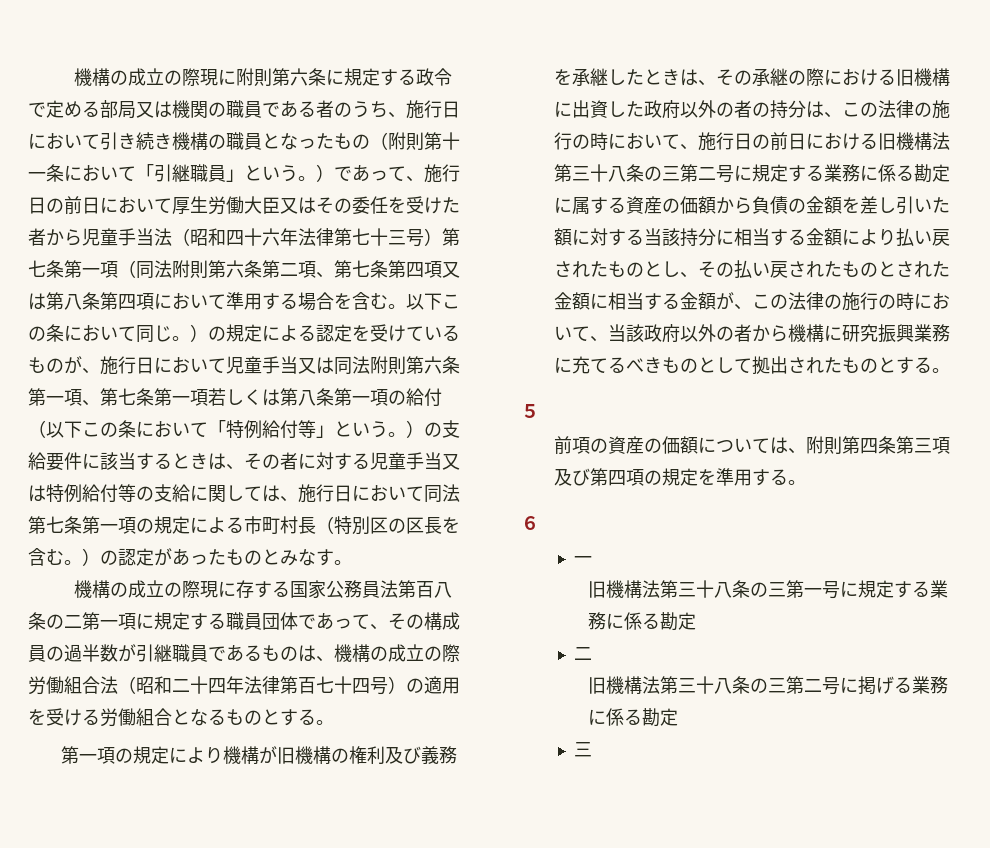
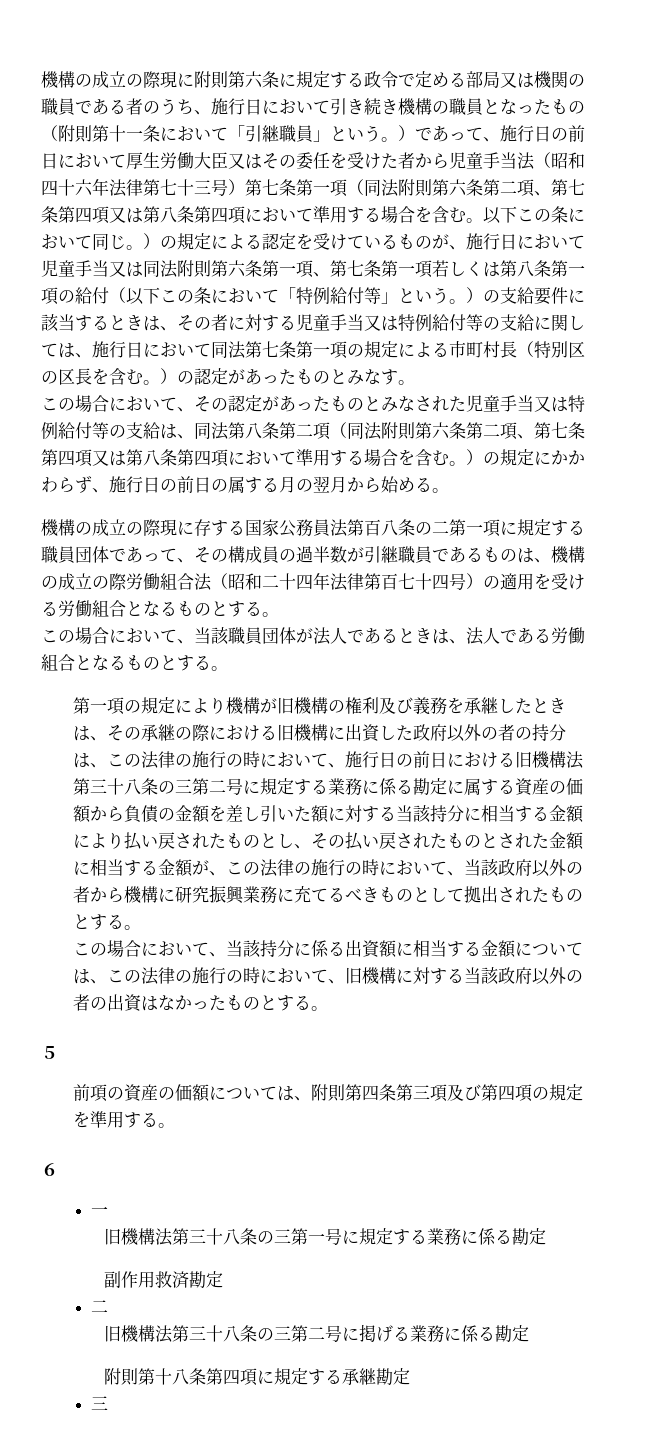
(352, 562) none -> [41,395,585,413] [41,422,585,440] [41,449,585,467] [41,476,449,493] // この場合において、その認定があったものとみなされた児童手当又は特例給付等の支給は、同法第八条第二項（同法附則第六条第二項、第七条第四項又は第八条第四項において準用する場合を含む。）の規定にかかわらず、施行日の前日の属する月の翌月から始める。
(334, 722) none -> [41,627,585,645] [41,654,228,671] // この場合において、当該職員団体が法人であるときは、法人である労働組合となるものとする。
(951, 370) none -> [72,940,583,958] [72,967,583,985] [72,994,328,1012] // この場合において、当該持分に係る出資額に相当する金額については、この法律の施行の時において、旧機構に対する当該政府以外の者の出資はなかったものとする。
(696, 621) none -> [104,1271,224,1288] // 副作用救済勘定
(678, 717) none -> [104,1368,411,1386] // 附則第十八条第四項に規定する承継勘定

